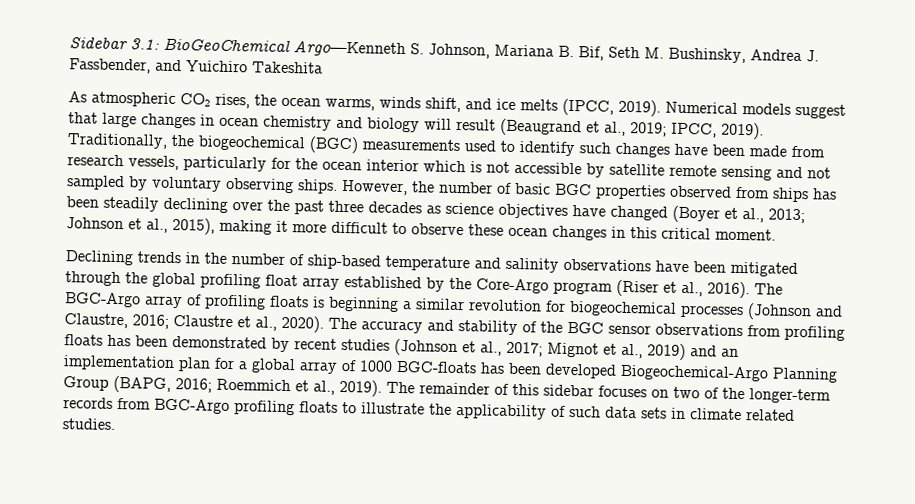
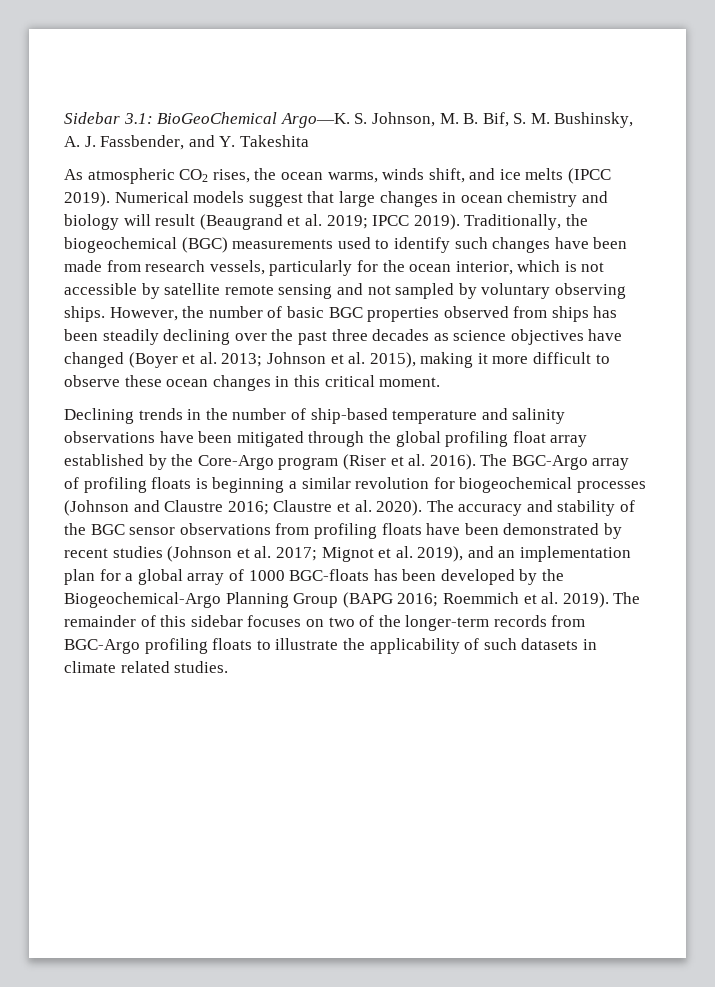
[293,41,406,58] Argo—Kenneth -> [280,113,350,128] Argo—K.
[494,44,554,57] Mariana -> [439,113,459,124] M.
[608,46,640,59] Seth -> [513,113,527,124] S.
[750,49,802,62] Andrea -> [64,136,80,147] A.
[186,60,248,73] Yuichiro -> [219,136,236,147] Y.
[562,98,614,116] (IPCC, -> [568,168,612,184] (IPCC
[604,121,717,138] al., 2019; IPCC, -> [304,214,410,229] al. 2019; IPCC
[366,159,419,172] interior -> [455,261,513,275] interior,
[742,208,764,223] al., -> [199,352,217,364] al.
[146,218,168,233] al., -> [348,352,366,364] al.
[681,281,703,297] al., -> [408,454,426,466] al.
[64,313,128,329] Claustre, -> [164,500,224,512] Claustre
[255,316,277,331] al., -> [354,500,372,512] al.
[107,334,131,347] has -> [426,523,461,535] have
[480,341,502,356] al., -> [254,546,272,558] al.
[621,343,686,361] al., 2019) -> [395,546,464,562] al. 2019),
(617, 371) none -> [519,569,565,585] by the
[113,375,171,393] (BAPG, -> [342,592,393,608] (BAPG
[313,380,335,395] al., -> [541,592,559,604] al.
[605,406,667,419] data sets -> [521,638,579,650] datasets

